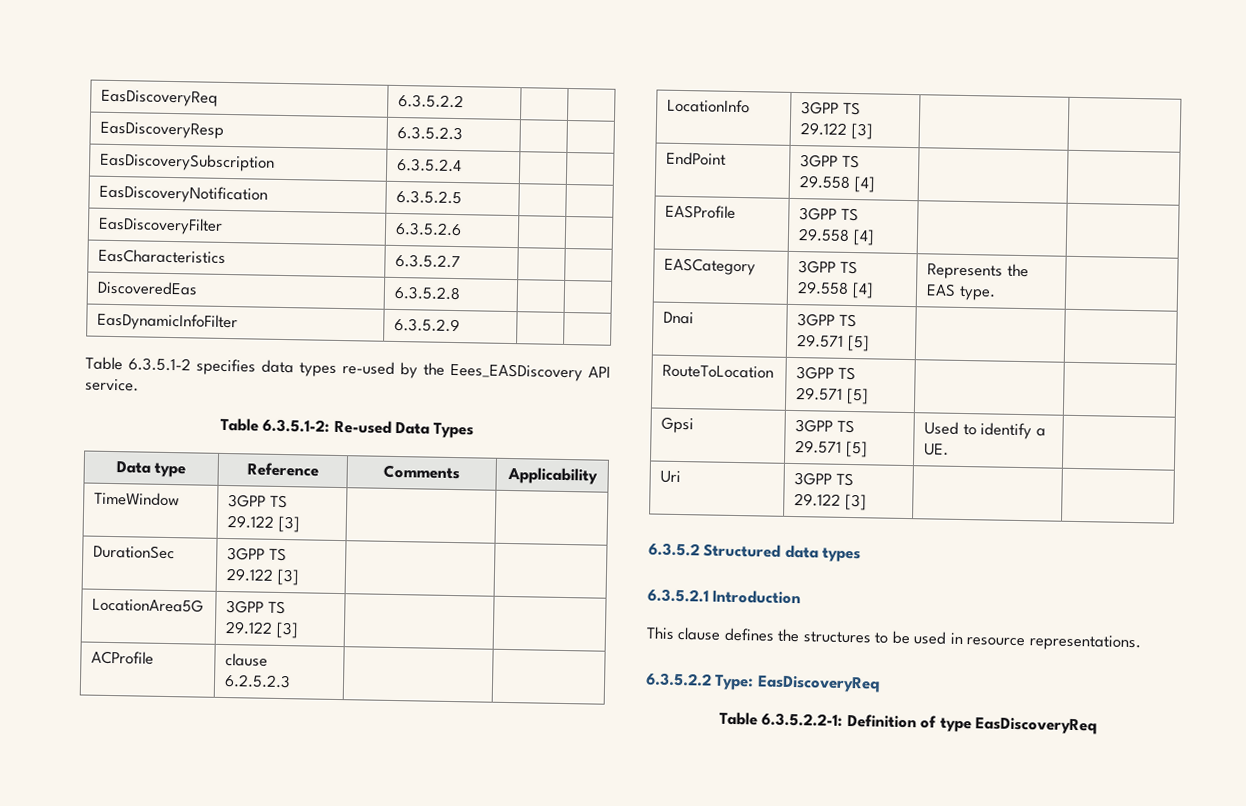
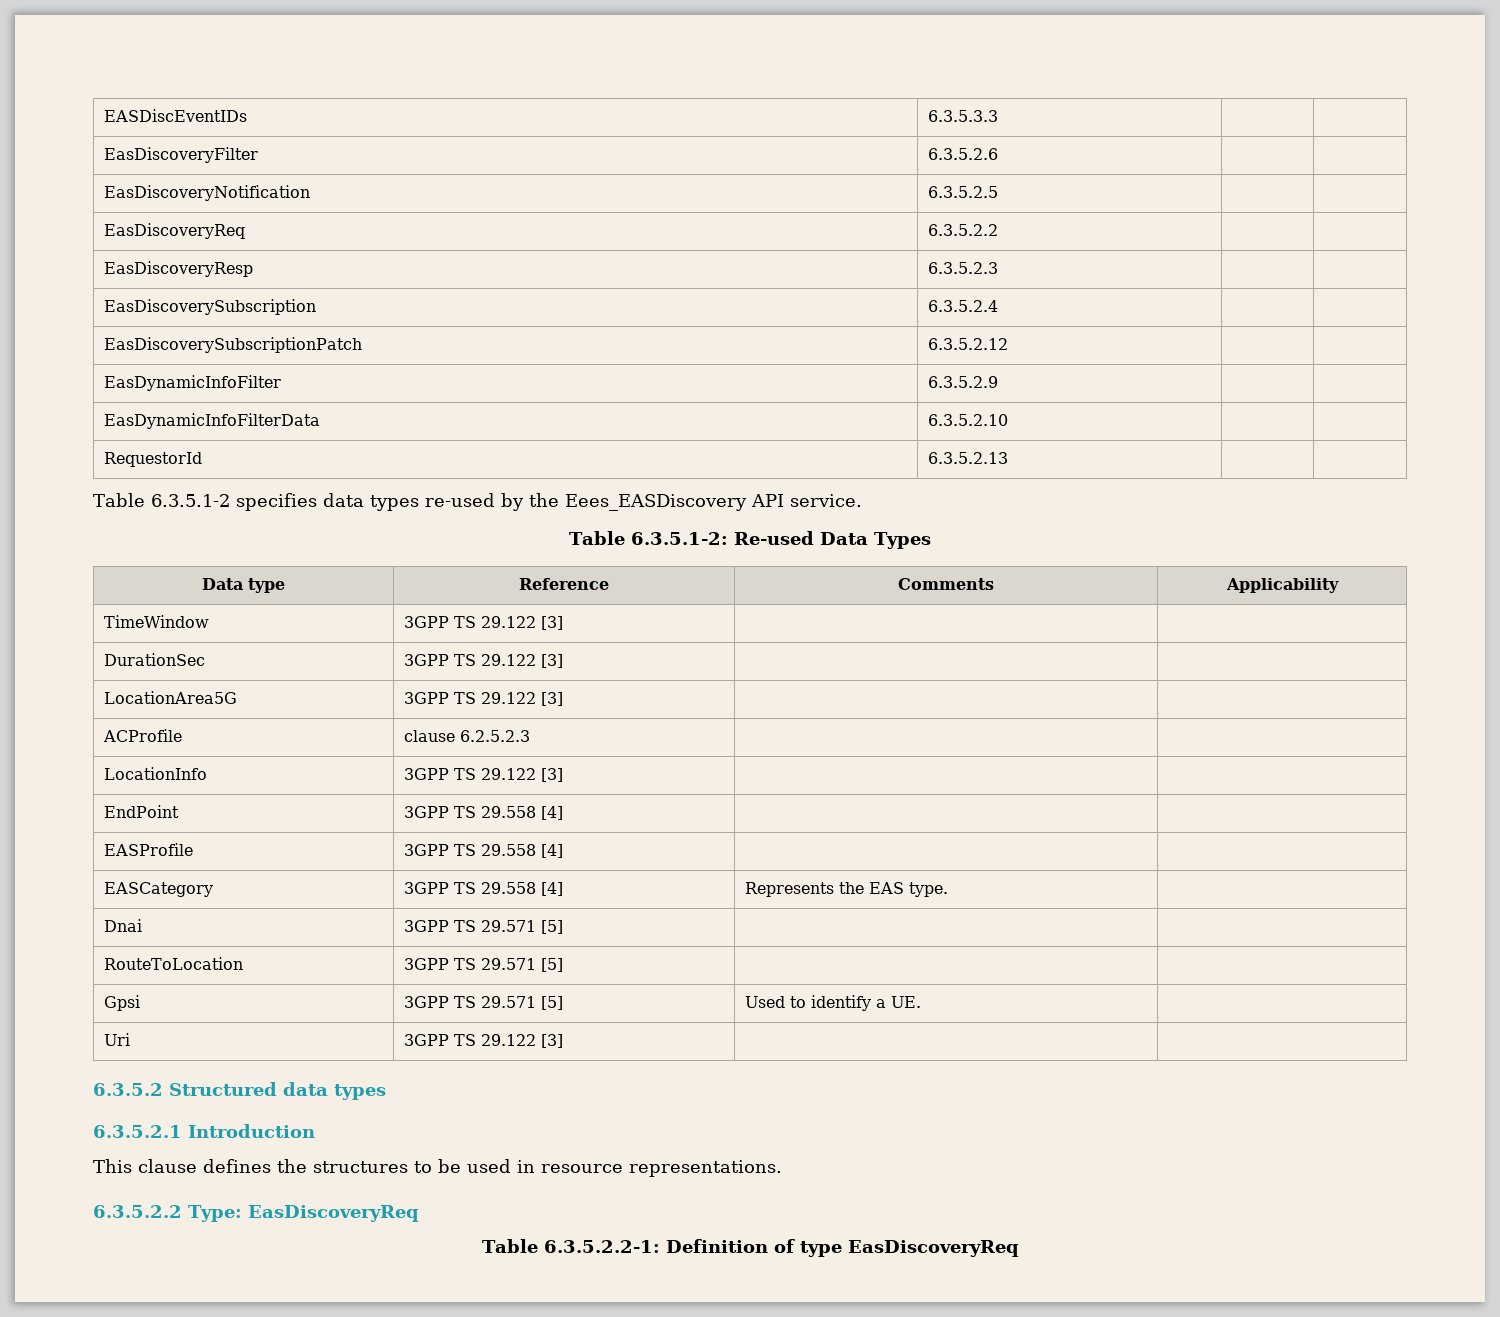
(101, 98) none -> [104,109,248,122] [928,110,999,122] [104,147,259,163] [928,148,999,160] [104,185,311,201] [928,186,999,198] EASDiscEventIDs | 6.3.5.3.3 | | // EasDiscoveryFilter | 6.3.5.2.6 | | // EasDiscoveryNotification | 6.3.5.2.5 | | //
[99,184,269,204] [396,189,463,205] [98,216,224,235] [395,221,463,237] [98,248,227,264] [395,253,462,269] [97,280,199,296] [394,285,462,301] [97,312,239,332] [394,317,461,333] EasDiscoveryNotification | 6.3.5.2.5 | | // EasDiscoveryFilter | 6.3.5.2.6 | | // EasCharacteristics | 6.3.5.2.7 | | // DiscoveredEas | 6.3.5.2.8 | | // EasDynamicInfoFilter | 6.3.5.2.9 -> [104,337,363,353] [928,338,1009,350] [104,375,282,391] [928,376,999,388] [104,413,321,429] [928,414,1009,426] [104,452,203,467] [928,452,1009,464] EasDiscoverySubscriptionPatch | 6.3.5.2.12 | | // EasDynamicInfoFilter | 6.3.5.2.9 | | // EasDynamicInfoFilterData | 6.3.5.2.10 | | // RequestorId | 6.3.5.2.13

